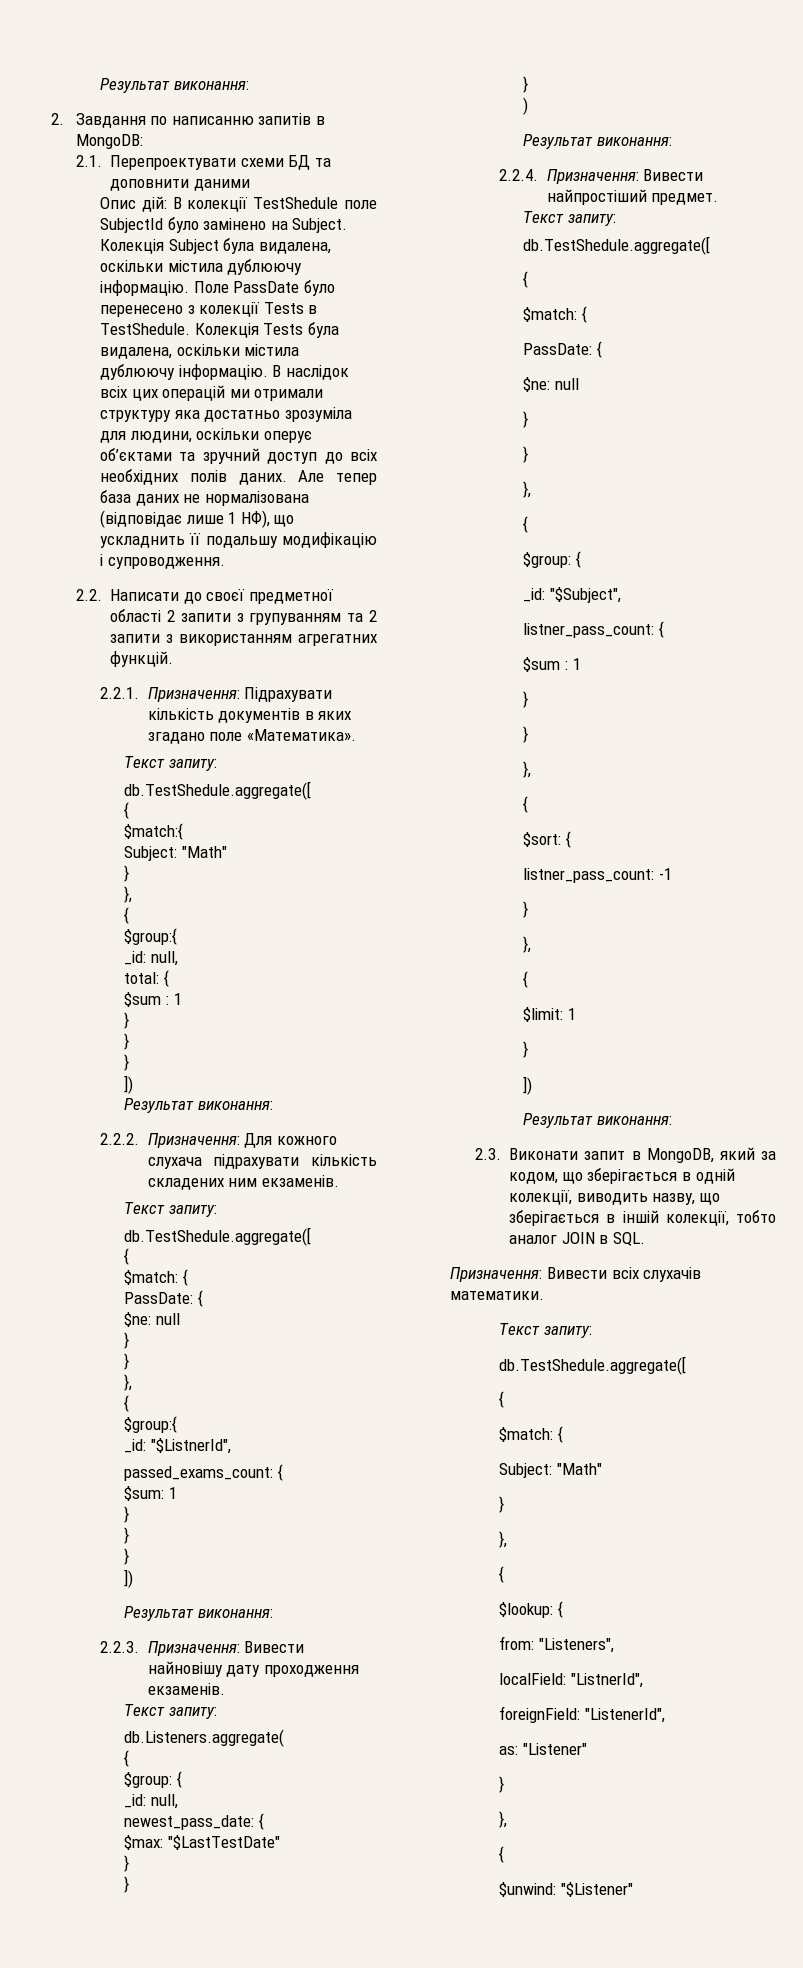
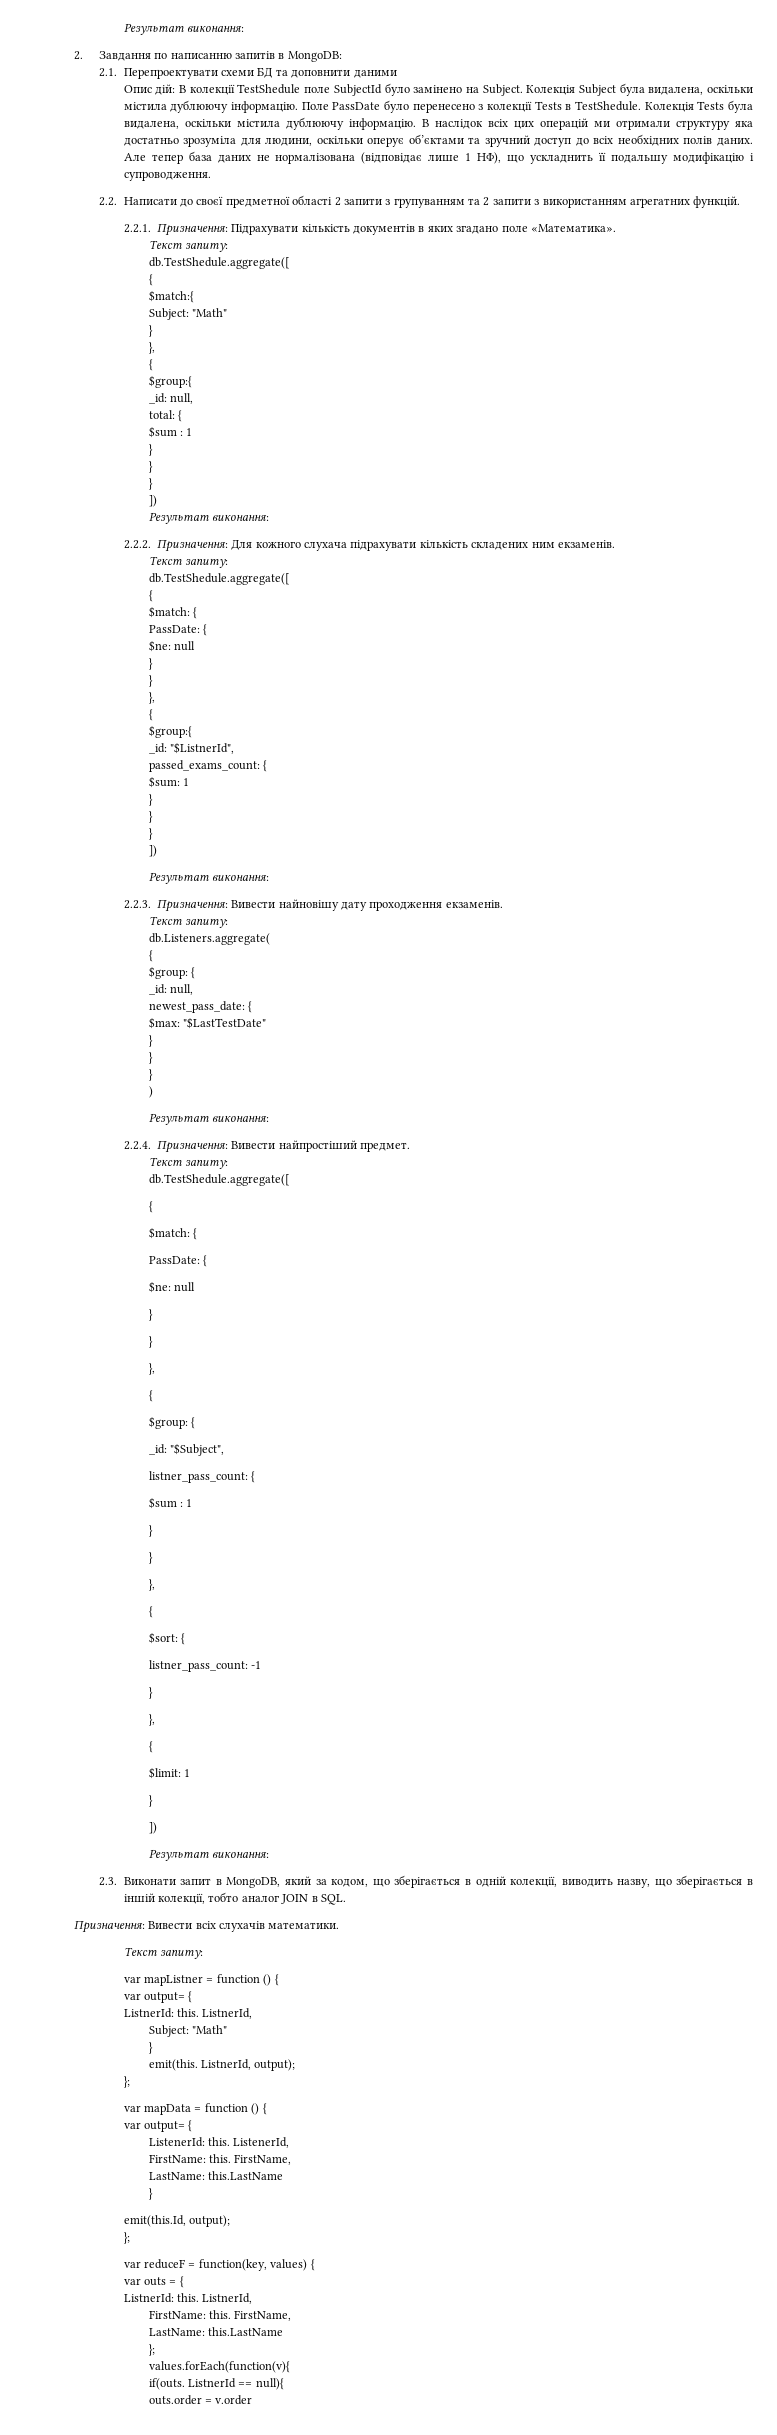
[499,1356,687,1375] [499,1391,505,1408] [499,1426,563,1443] [499,1463,602,1478] [499,1496,505,1513] [499,1531,508,1548] [499,1566,505,1583] [499,1601,563,1618] [499,1636,614,1653] [499,1673,643,1688] [499,1706,665,1723] [499,1743,587,1755] [499,1776,505,1793] [499,1811,508,1828] [499,1846,505,1863] [499,1882,633,1897] db.TestShedule.aggregate([ // { // $match: { // Subject: "Math" // } // }, // { // $lookup: { // from: "Listeners", // localField: "ListnerId", // foreignField: "ListenerId", // as: "Listener" // } // }, // { // $unwind: "$Listener" -> [123,1974,279,1986] [123,1991,193,2003] [123,2008,253,2019] [148,2025,227,2037] [148,2042,153,2054] [148,2059,296,2071] [123,2076,130,2088] [123,2103,267,2115] [123,2120,193,2132] [148,2137,290,2148] [148,2154,292,2165] [148,2171,283,2180] [148,2188,153,2200] [123,2215,231,2227] [123,2232,130,2244] [123,2259,315,2271] [123,2276,184,2288] [123,2293,253,2304] [148,2310,292,2321] [148,2327,283,2336] [148,2344,155,2356] [148,2361,290,2373] [148,2378,284,2390] [148,2395,253,2405] var mapListner = function () { // var output= { // ListnerId: this. ListnerId, // Subject: "Math" // } // emit(this. ListnerId, output); // }; // var mapData = function () { // var output= { // ListenerId: this. ListenerId, // FirstName: this. FirstName, // LastName: this.LastName // } // emit(this.Id, output); // }; // var reduceF = function(key, values) { // var outs = { // ListnerId: this. ListnerId, // FirstName: this. FirstName, // LastName: this.LastName // }; // values.forEach(function(v){ // if(outs. ListnerId == null){ // outs.order = v.order

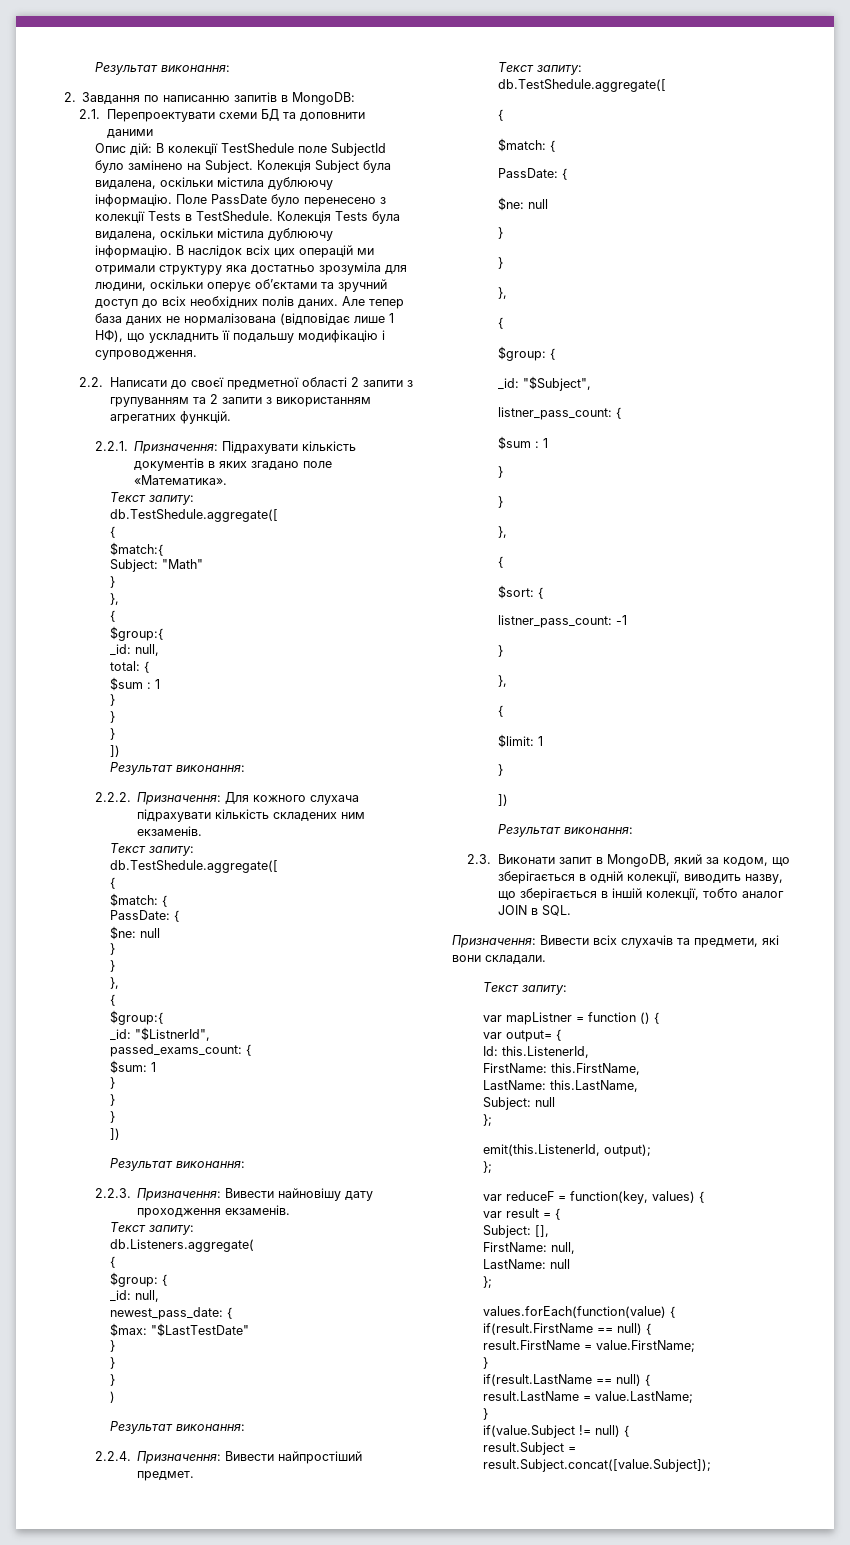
[268,1922,340,1929] математики. -> [677,935,780,948] [452,955,547,964] та предмети, які вони складали.
[123,2008,253,2019] [148,2025,227,2037] [148,2042,153,2054] [148,2059,296,2071] [123,2076,130,2088] [123,2103,267,2115] [123,2120,193,2132] [148,2137,290,2148] [148,2154,292,2165] [148,2171,283,2180] [148,2188,153,2200] [123,2215,186,2227] ListnerId: this. ListnerId, // Subject: "Math" // } // emit(this. ListnerId, output); // }; // var mapData = function () { // var output= { // ListenerId: this. ListenerId, // FirstName: this. FirstName, // LastName: this.LastName // } // emit(this.Id, -> [482,1046,589,1058] [482,1063,640,1075] [482,1080,638,1092] [482,1097,555,1110] [482,1114,492,1126] [482,1144,600,1156] Id: this.ListenerId, // FirstName: this.FirstName, // LastName: this.LastName, // Subject: null // }; // emit(this.ListenerId,
[144,2277,167,2286] outs -> [505,1208,539,1218] result
[123,2293,253,2304] [148,2310,292,2321] [148,2327,283,2336] [148,2344,155,2356] [148,2361,290,2373] [148,2378,284,2390] [148,2395,253,2405] ListnerId: this. ListnerId, // FirstName: this. FirstName, // LastName: this.LastName // }; // values.forEach(function(v){ // if(outs. ListnerId == null){ // outs.order = v.order -> [482,1225,549,1238] [482,1242,575,1254] [482,1259,570,1269] [482,1276,492,1288] [482,1306,675,1318] [482,1323,651,1335] [482,1340,695,1352] [482,1357,488,1369] [482,1374,650,1386] [482,1391,693,1403] [482,1408,488,1420] [482,1425,629,1438] [482,1442,576,1455] [482,1459,711,1472] Subject: [], // FirstName: null, // LastName: null // }; // values.forEach(function(value) { // if(result.FirstName == null) { // result.FirstName = value.FirstName; // } // if(result.LastName == null) { // result.LastName = value.LastName; // } // if(value.Subject != null) { // result.Subject = result.Subject.concat([value.Subject]);

